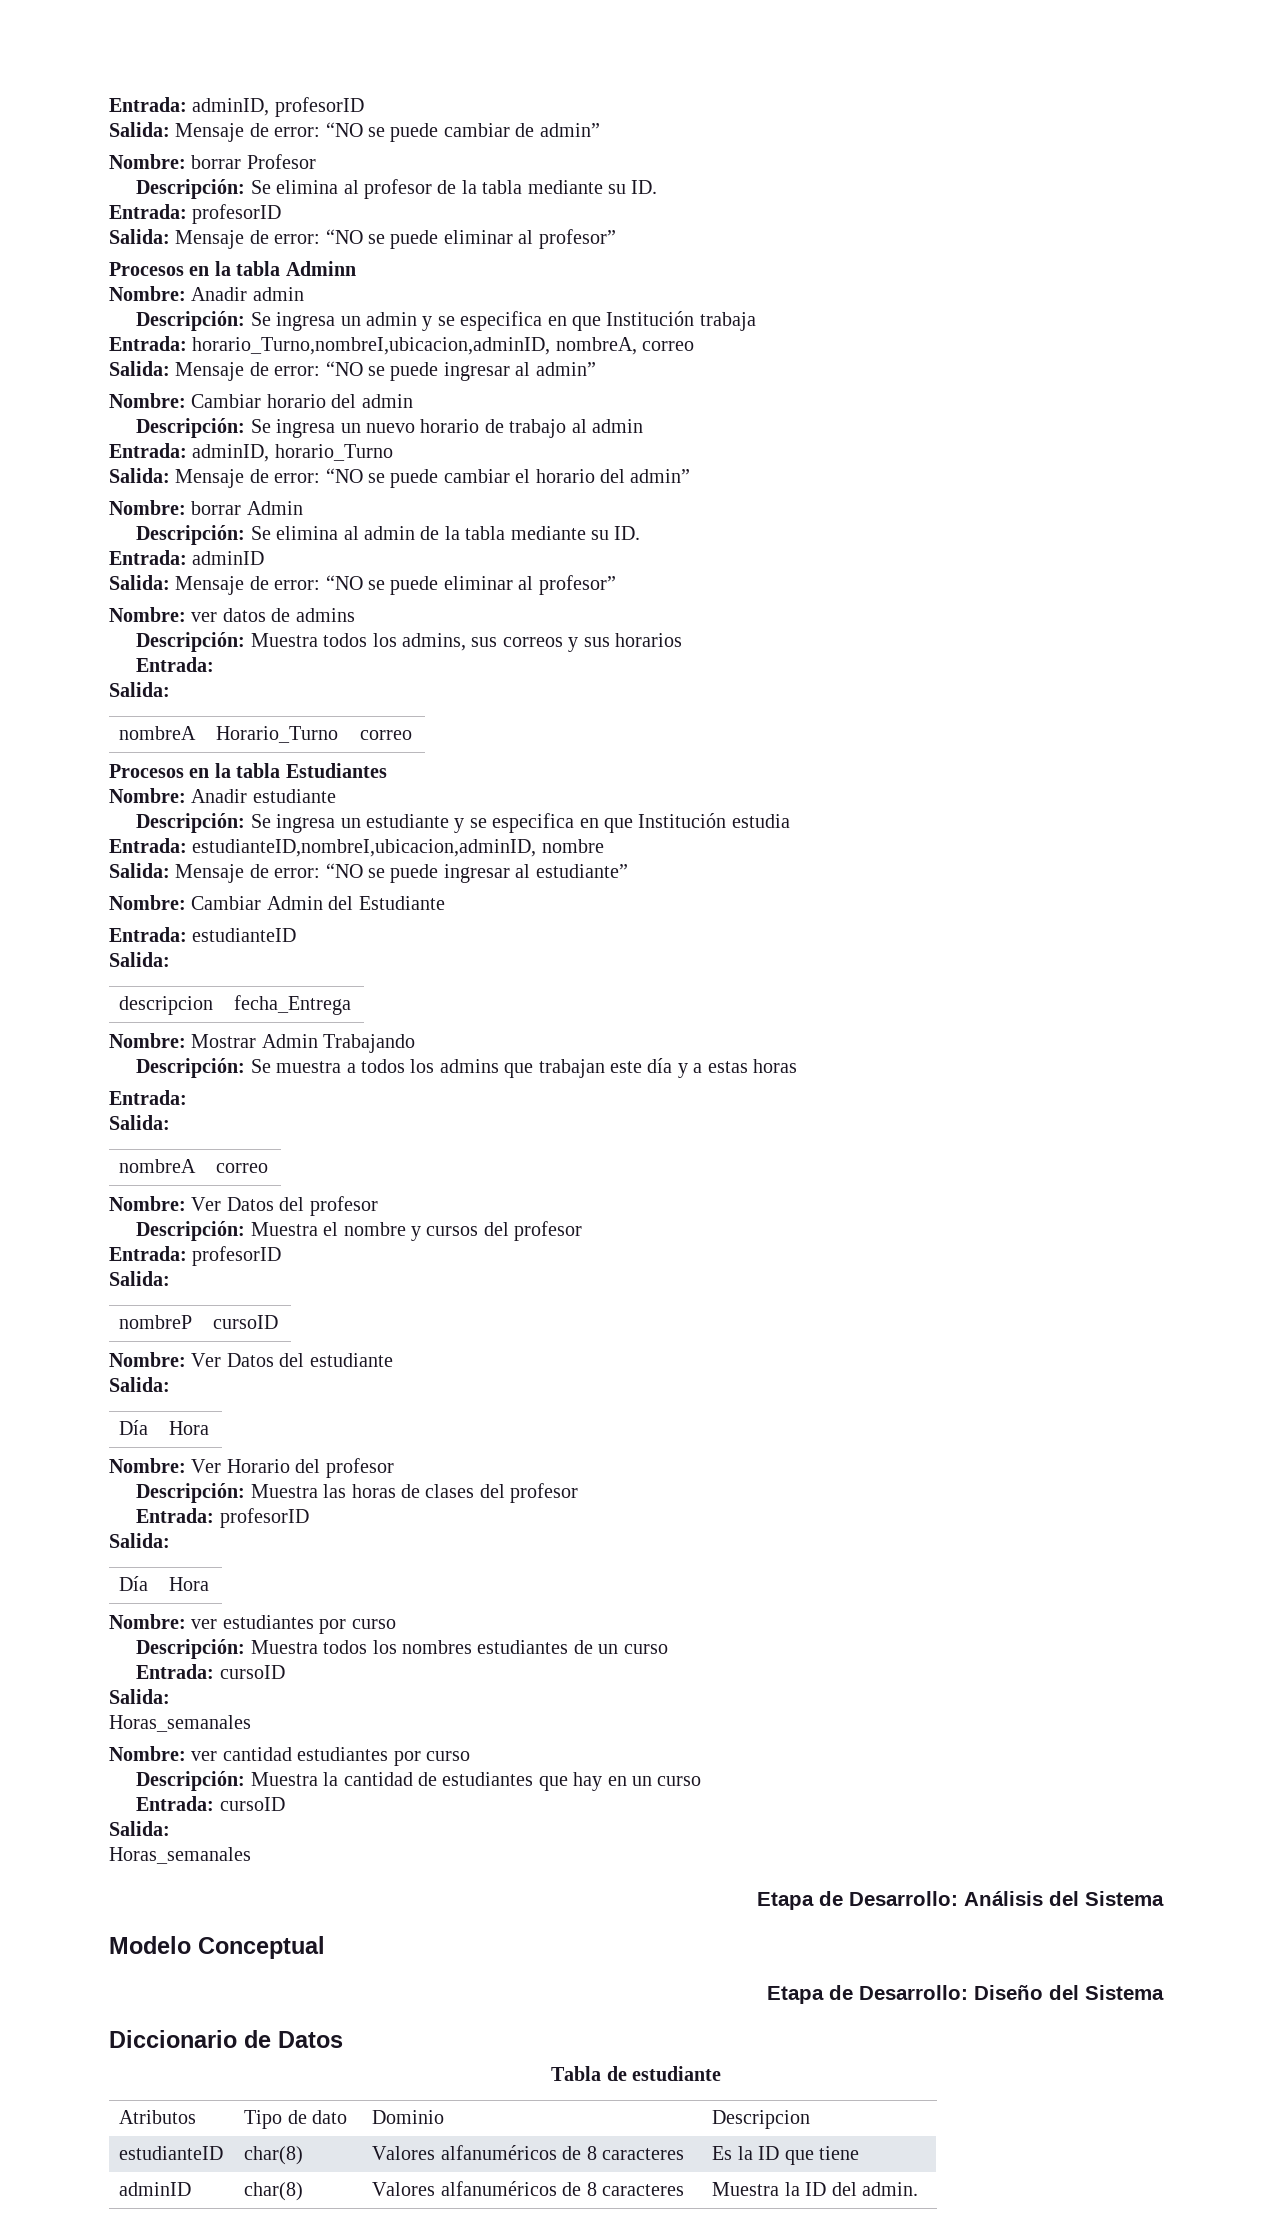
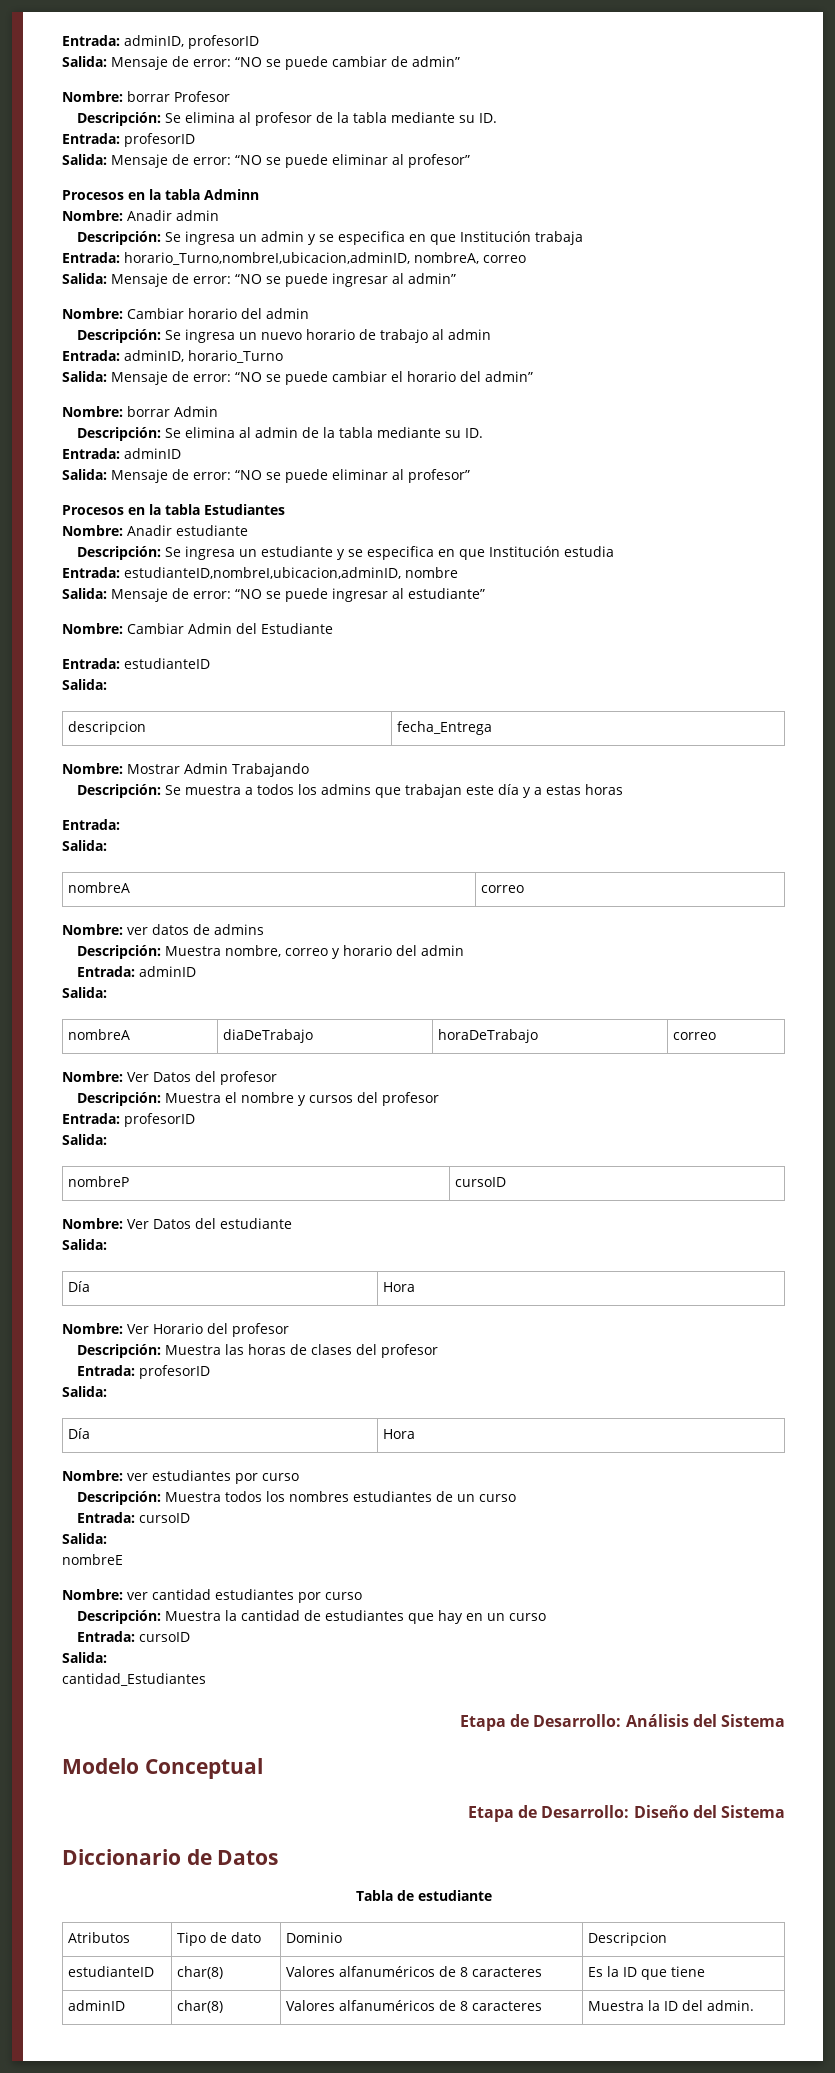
[109,607,355,622] [136,632,682,652] [136,657,215,672] [109,682,170,697] [119,726,197,740] [216,726,339,743] [360,730,413,740] // Nombre: ver datos de admins // Descripción: Muestra todos los admins, sus correos y sus horarios // Entrada: // Salida: // nombreA | Horario_Turno | correo -> (470, 476) none
(269, 1168) none -> [62,924,264,935] [77,945,465,959] [77,966,197,977] [62,987,107,998] [67,1029,130,1040] [222,1029,313,1043] [437,1029,538,1043] [672,1032,716,1040] // Nombre: ver datos de admins // Descripción: Muestra nombre, correo y horario del admin // Entrada: adminID // Salida: // nombreA | diaDeTrabajo | horaDeTrabajo | correo
[109,1715,251,1732] Horas_semanales -> [62,1554,123,1565] nombreE
[109,1847,251,1864] Horas_semanales -> [62,1673,206,1686] cantidad_Estudiantes

